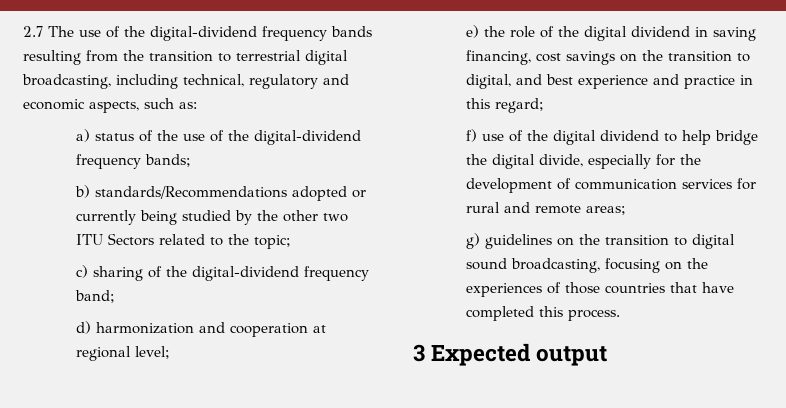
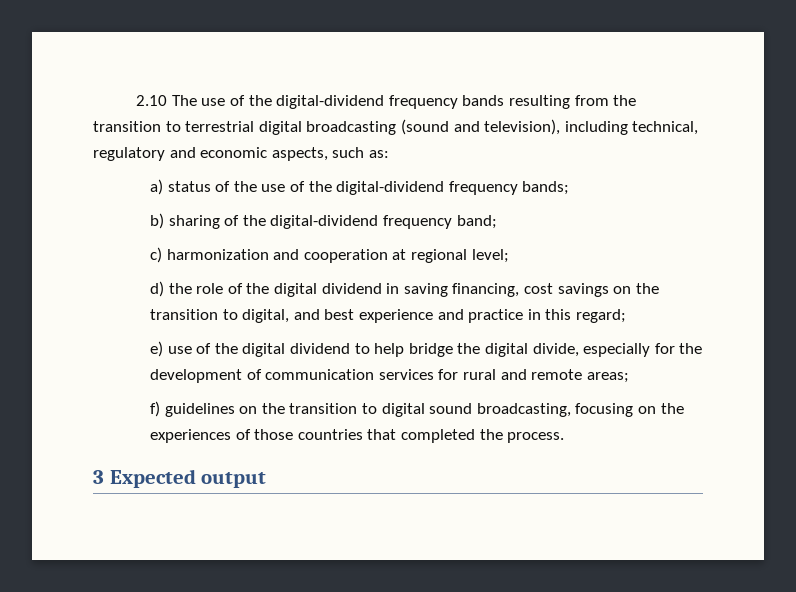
[23,26,43,37] 2.7 -> [136,95,168,106] 2.10
[22,74,111,89] broadcasting, -> [306,119,561,135] broadcasting (sound and television),
[95,186,367,201] [76,210,349,225] [76,233,292,249] [76,265,89,278] standards/Recommendations adopted or currently being studied by the other two ITU Sectors related to the topic; // c) -> (165, 221) none
[76,321,92,334] d) -> [150,247,163,263] c)
[466,25,480,38] e) -> [150,281,165,297] d)
[466,129,478,142] f) -> [150,341,164,357] e)
[466,233,481,249] g) -> [150,401,161,417] f)
[702,282,735,293] [466,306,564,321] have completed this -> [401,429,503,443] completed the

